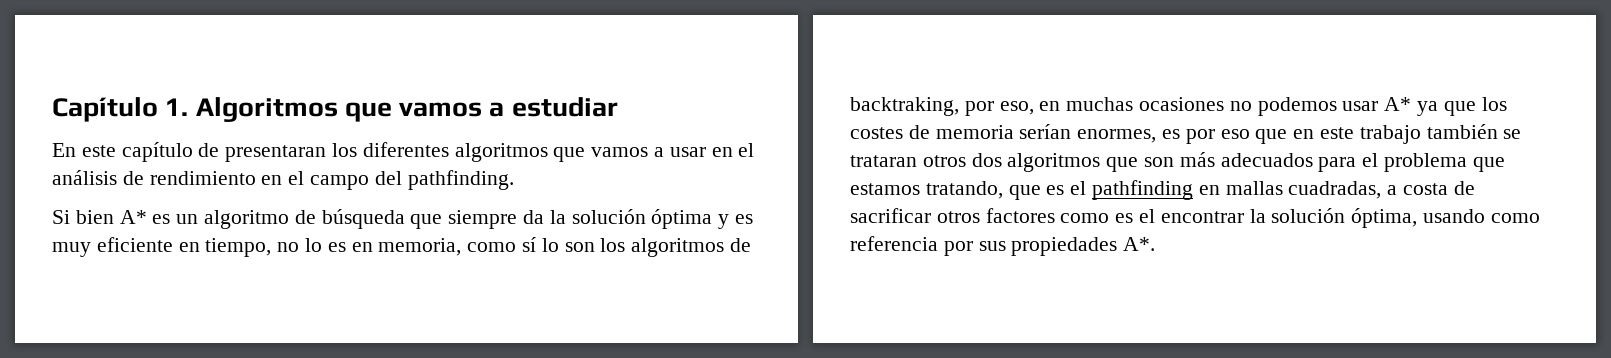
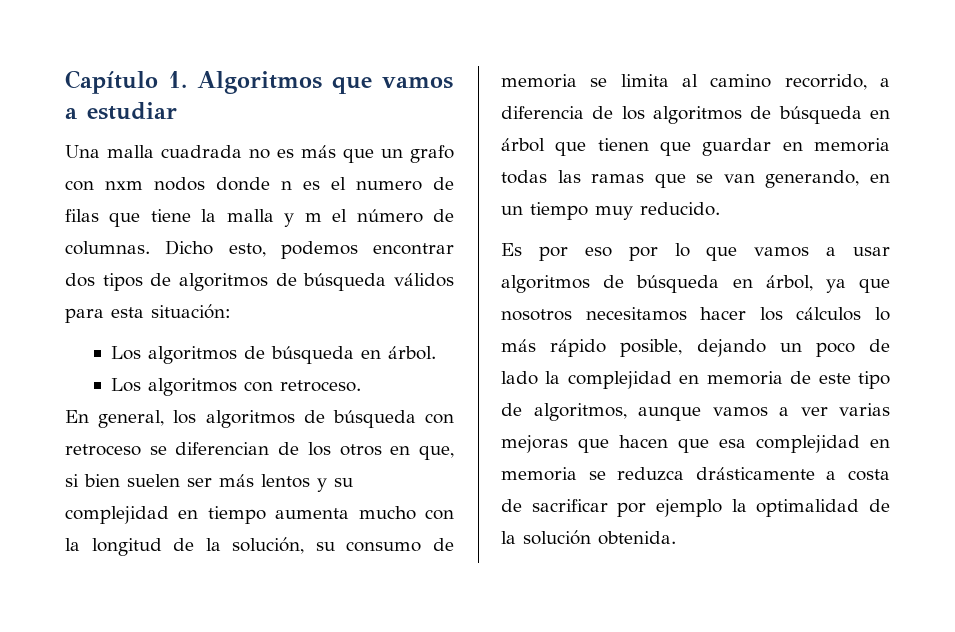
[52,142,755,162] [52,170,514,190] [52,209,754,229] [52,237,752,257] [850,97,1507,116] [850,124,1522,144] [850,152,1505,172] [850,180,1475,200] [850,208,1540,228] [850,236,1156,256] En este capítulo de presentaran los diferentes algoritmos que vamos a usar en el análisis de rendimiento en el campo del pathfinding. // Si bien A* es un algoritmo de búsqueda que siempre da la solución óptima y es muy eficiente en tiempo, no lo es en memoria, como sí lo son los algoritmos de backtraking, por eso, en muchas ocasiones no podemos usar A* ya que los costes de memoria serían enormes, es por eso que en este trabajo también se trataran otros dos algoritmos que son más adecuados para el problema que estamos tratando, que es el pathfinding en mallas cuadradas, a costa de sacrificar otros factores como es el encontrar la solución óptima, usando como referencia por sus propiedades A*. -> [65,145,454,163] [65,177,454,191] [65,209,455,227] [65,240,454,259] [65,273,454,291] [65,304,231,323] [110,346,436,364] [110,378,361,396] [65,410,454,428] [65,442,455,460] [65,474,353,492] [65,506,454,524] [65,537,454,556] [501,74,890,90] [501,106,890,124] [501,138,890,156] [501,170,890,188] [501,202,720,220] [501,243,890,261] [501,275,890,293] [501,307,890,321] [501,339,890,357] [501,371,890,389] [501,403,890,421] [501,435,890,453] [501,467,890,481] [501,499,890,517] [501,530,676,545] Una malla cuadrada no es más que un grafo con nxm nodos donde n es el numero de filas que tiene la malla y m el número de columnas. Dicho esto, podemos encontrar dos tipos de algoritmos de búsqueda válidos para esta situación: // Los algoritmos de búsqueda en árbol. // Los algoritmos con retroceso. // En general, los algoritmos de búsqueda con retroceso se diferencian de los otros en que, si bien suelen ser más lentos y su complejidad en tiempo aumenta mucho con la longitud de la solución, su consumo de memoria se limita al camino recorrido, a diferencia de los algoritmos de búsqueda en árbol que tienen que guardar en memoria todas las ramas que se van generando, en un tiempo muy reducido. // Es por eso por lo que vamos a usar algoritmos de búsqueda en árbol, ya que nosotros necesitamos hacer los cálculos lo más rápido posible, dejando un poco de lado la complejidad en memoria de este tipo de algoritmos, aunque vamos a ver varias mejoras que hacen que esa complejidad en memoria se reduzca drásticamente a costa de sacrificar por ejemplo la optimalidad de la solución obtenida.

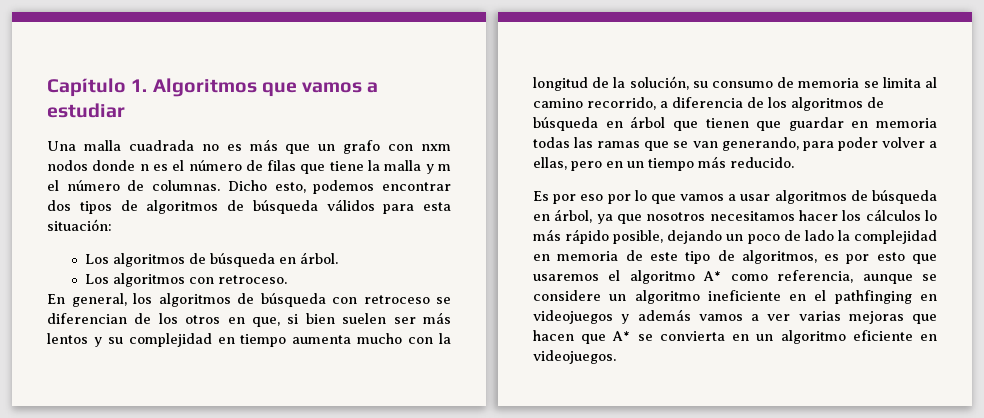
[356,181,422,191] numero -> [188,160,242,171] número
(860, 179) none -> [802,137,938,151] [533,157,602,171] para poder volver a ellas, pero
[595,206,633,220] muy -> [698,156,726,168] más
[638,406,701,421] aunque -> [824,252,937,264] [533,270,937,284] [533,290,937,304] [533,309,691,324] es por esto que usaremos el algoritmo A* como referencia, aunque se considere un algoritmo ineficiente en el pathfinging en videojuegos y además
[719,435,890,453] [501,467,890,481] [501,499,890,517] [501,530,676,545] esa complejidad en memoria se reduzca drásticamente a costa de sacrificar por ejemplo la optimalidad de la solución obtenida. -> [612,330,937,344] [533,350,616,364] A* se convierta en un algoritmo eficiente en videojuegos.

